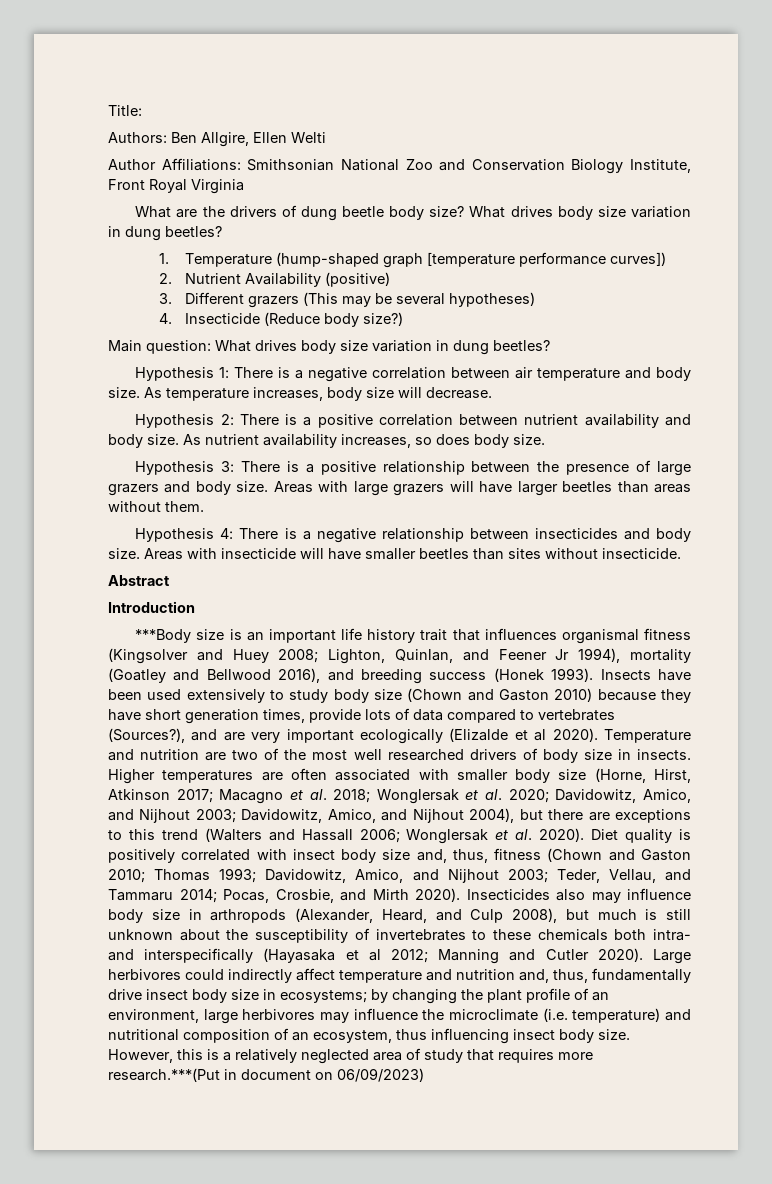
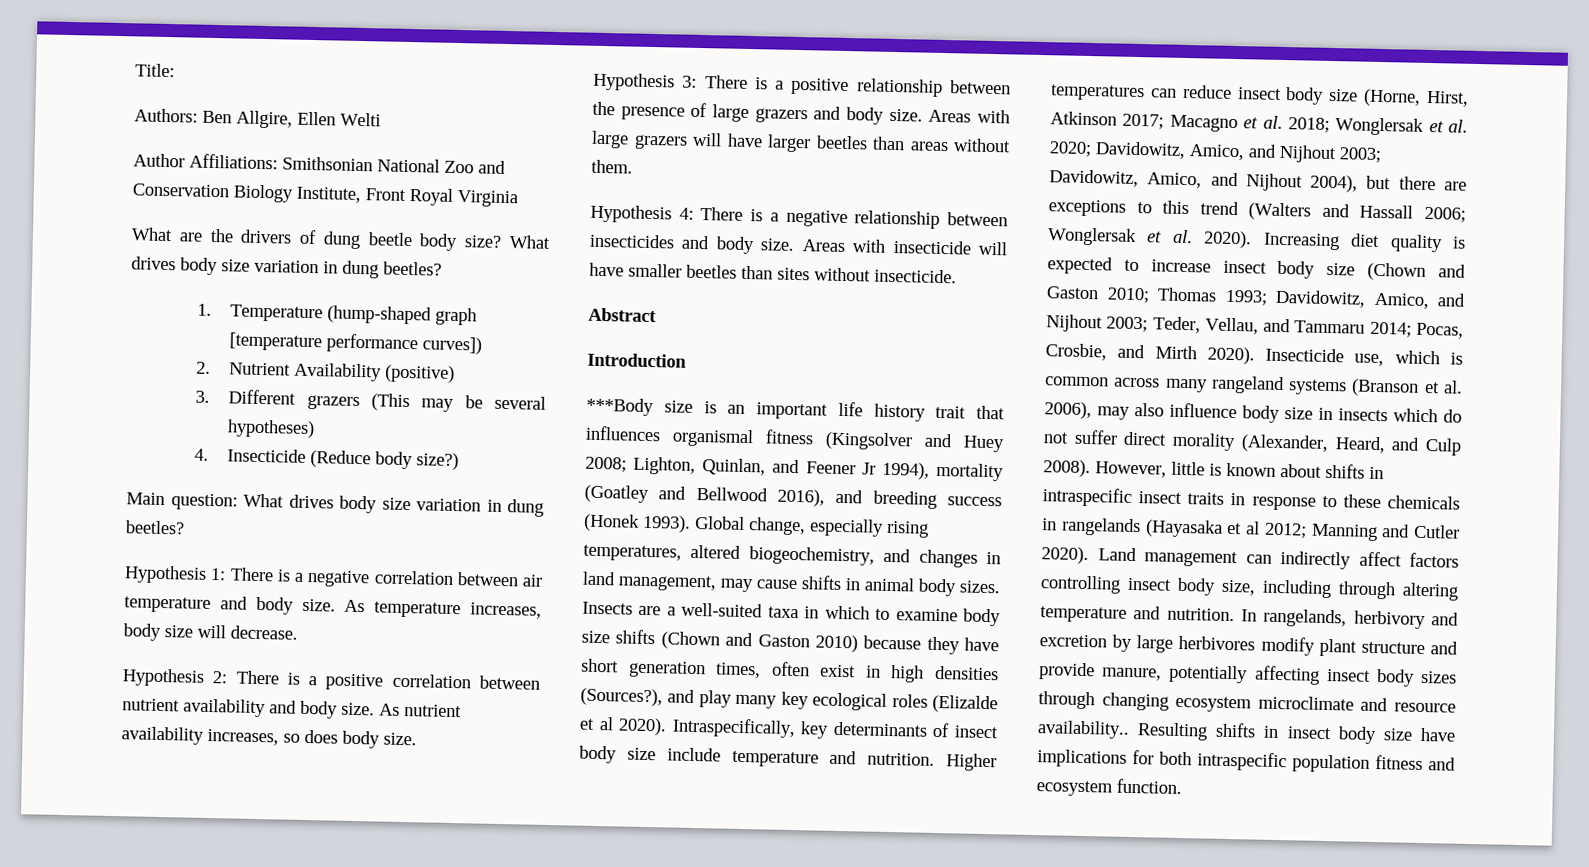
[600,669,691,681] [108,689,403,703] Insects have been used extensively to study body size -> [695,515,929,538] [583,544,1001,568] [582,571,1001,597] [582,601,1001,627] [581,629,656,645] Global change, especially rising temperatures, altered biogeochemistry, and changes in land management, may cause shifts in animal body sizes. Insects are a well-suited taxa in which to examine body size shifts
[309,708,615,723] [108,728,691,744] [108,748,691,763] [108,768,508,784] provide lots of data compared to vertebrates (Sources?), and are very important ecologically (Elizalde et al 2020). Temperature and nutrition are two of the most well researched drivers of body size in insects. Higher temperatures are often associated with smaller -> [771,661,999,683] [580,687,998,714] [579,717,999,739] [579,745,997,772] [1050,84,1282,102] often exist in high densities (Sources?), and play many key ecological roles (Elizalde et al 2020). Intraspecifically, key determinants of insect body size include temperature and nutrition. Higher temperatures can reduce insect
[591,829,691,843] [108,848,542,863] Diet quality is positively correlated with insect body size and, thus, fitness -> [1262,232,1466,253] [1047,256,1356,279] Increasing diet quality is expected to increase insect body size
[466,888,691,903] [108,908,691,923] [108,928,691,943] [108,948,254,963] Insecticides also may influence body size in arthropods (Alexander, Heard, and Culp 2008), but much is still unknown about the susceptibility of invertebrates to these chemicals both intra- and interspecifically -> [1265,347,1463,367] [1045,375,1463,397] [1044,401,1462,423] [1043,429,1462,456] [1043,459,1384,480] [1042,487,1460,511] [1042,517,1141,537] Insecticide use, which is common across many rangeland systems (Branson et al. 2006), may also influence body size in insects which do not suffer direct morality (Alexander, Heard, and Culp 2008). However, little is known about shifts in intraspecific insect traits in response to these chemicals in rangelands
[653,949,691,964] [108,968,691,983] [108,988,609,1004] [108,1008,691,1024] [108,1028,630,1044] [108,1048,593,1064] [108,1068,424,1082] Large herbivores could indirectly affect temperature and nutrition and, thus, fundamentally drive insect body size in ecosystems; by changing the plant profile of an environment, large herbivores may influence the microclimate (i.e. temperature) and nutritional composition of an ecosystem, thus influencing insect body size. However, this is a relatively neglected area of study that requires more research.***(Put in document on 06/09/2023) -> [1097,547,1459,570] [1040,575,1459,601] [1040,606,1459,630] [1039,634,1458,657] [1038,662,1457,687] [1038,691,1456,713] [1037,720,1456,745] [1037,749,1456,773] [1036,778,1182,797] Land management can indirectly affect factors controlling insect body size, including through altering temperature and nutrition. In rangelands, herbivory and excretion by large herbivores modify plant structure and provide manure, potentially affecting insect body sizes through changing ecosystem microclimate and resource availability.. Resulting shifts in insect body size have implications for both intraspecific population fitness and ecosystem function.

